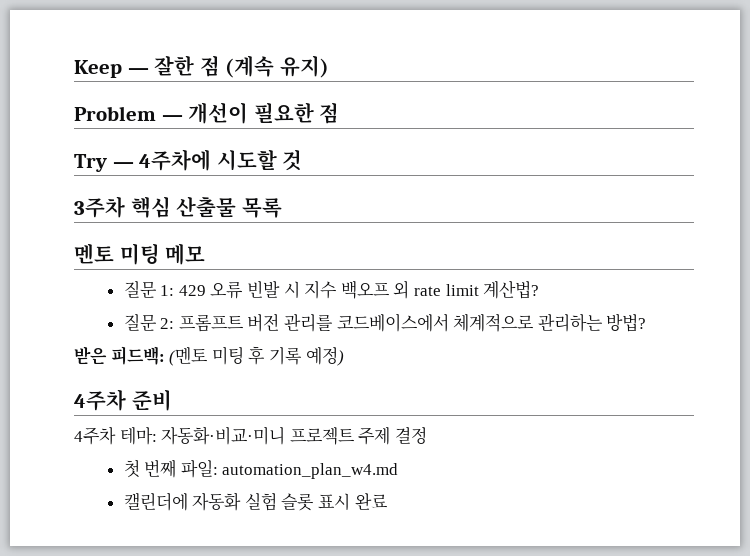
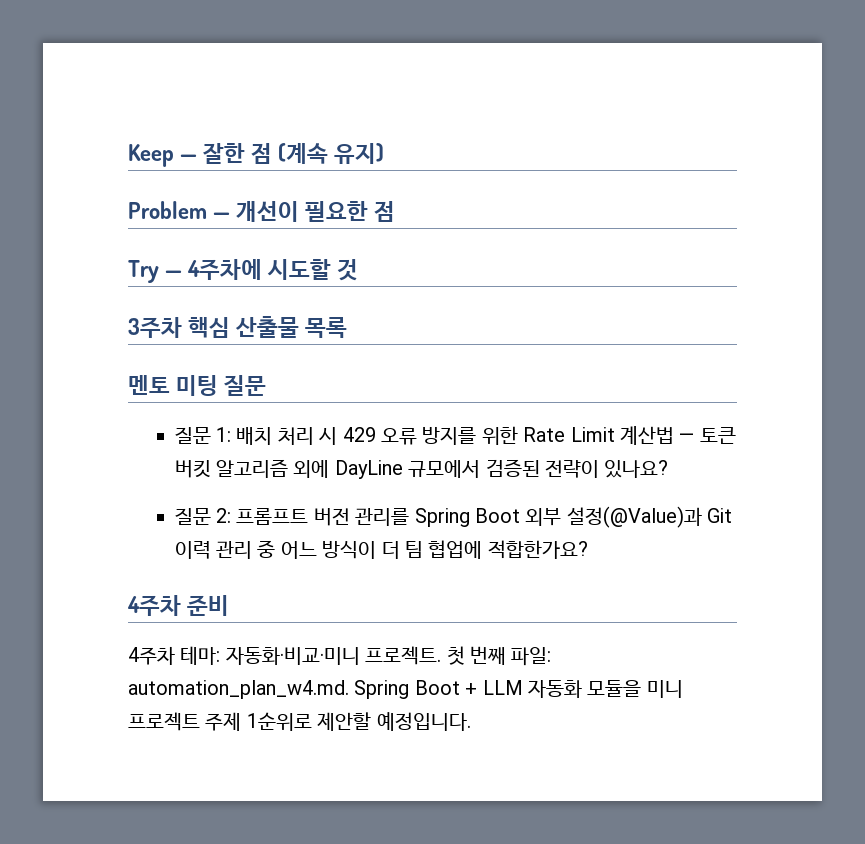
[165,243,206,265] 메모 -> [224,375,267,396] 질문
[178,280,540,299] 429 오류 빈발 시 지수 백오프 외 rate limit 계산법? -> [236,426,736,445] [174,459,669,479] 배치 처리 시 429 오류 방지를 위한 Rate Limit 계산법 — 토큰 버킷 알고리즘 외에 DayLine 규모에서 검증된 전략이 있나요?
[336,313,647,332] [74,346,344,366] 코드베이스에서 체계적으로 관리하는 방법? // 받은 피드백: (멘토 미팅 후 기록 예정) -> [414,506,733,528] [174,540,588,559] Spring Boot 외부 설정(@Value)과 Git 이력 관리 중 어느 방식이 더 팀 협업에 적합한가요?
[289,426,427,445] [123,459,399,479] [123,492,388,511] 프로젝트 주제 결정 // 첫 번째 파일: automation_plan_w4.md // 캘린더에 자동화 실험 슬롯 표시 완료 -> [365,646,552,666] [128,680,683,699] [128,712,471,731] 프로젝트. 첫 번째 파일: automation_plan_w4.md. Spring Boot + LLM 자동화 모듈을 미니 프로젝트 주제 1순위로 제안할 예정입니다.

